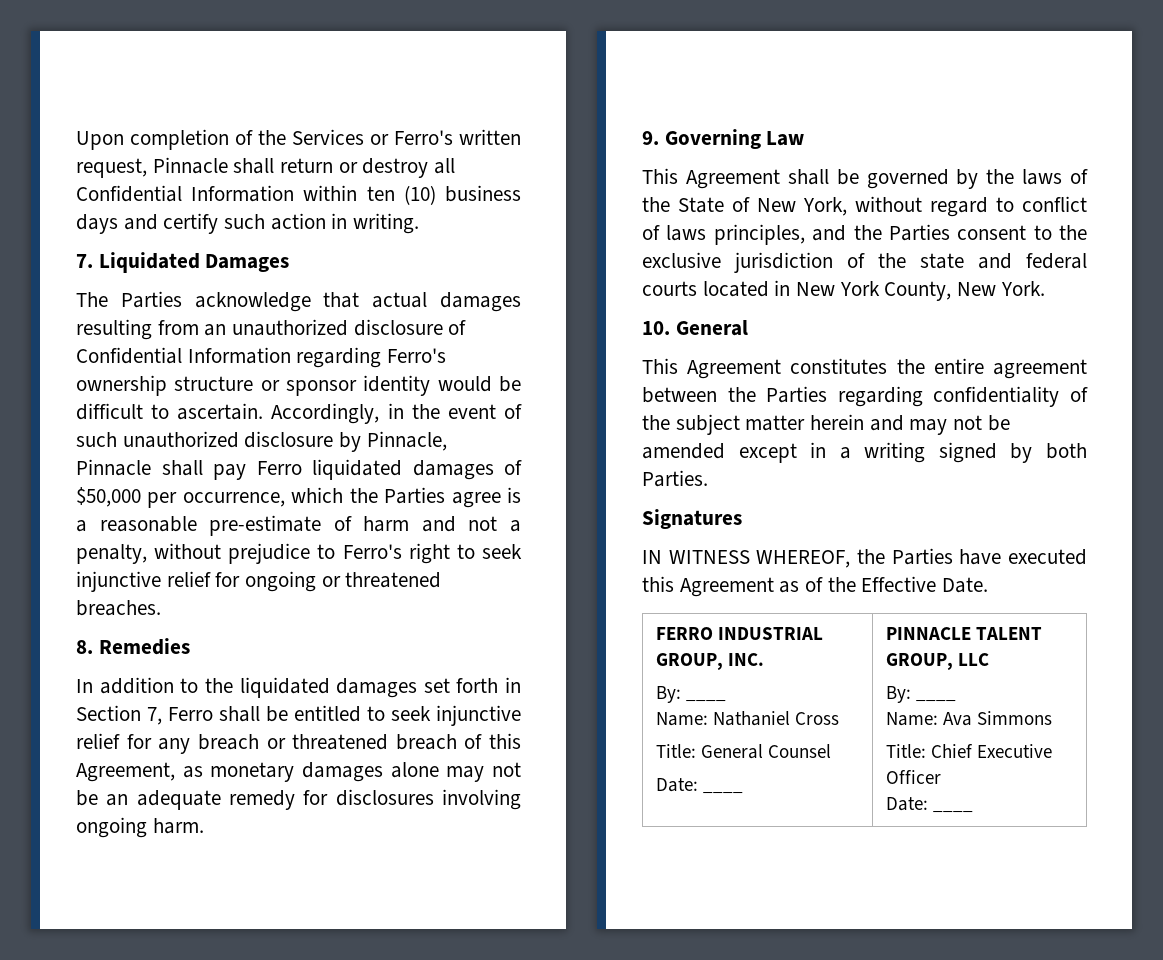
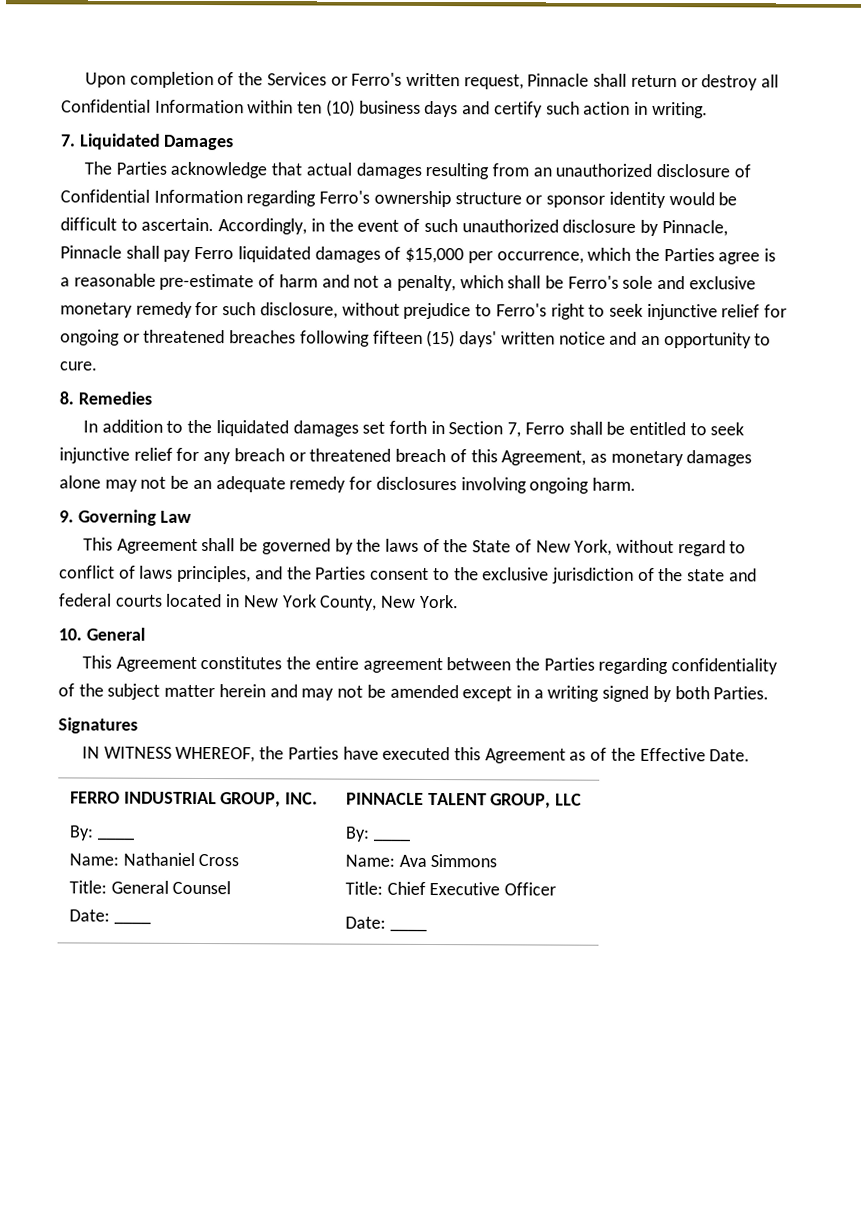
[76,487,141,507] $50,000 -> [405,247,465,264] $15,000
(147, 554) none -> [459,275,756,290] [60,301,338,319] which shall be Ferro's sole and exclusive monetary remedy for such disclosure,
[76,600,161,616] breaches. -> [229,329,772,349] [60,361,98,371] breaches following fifteen (15) days' written notice and an opportunity to cure.

